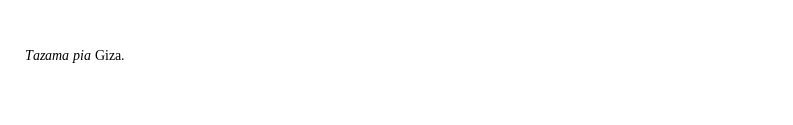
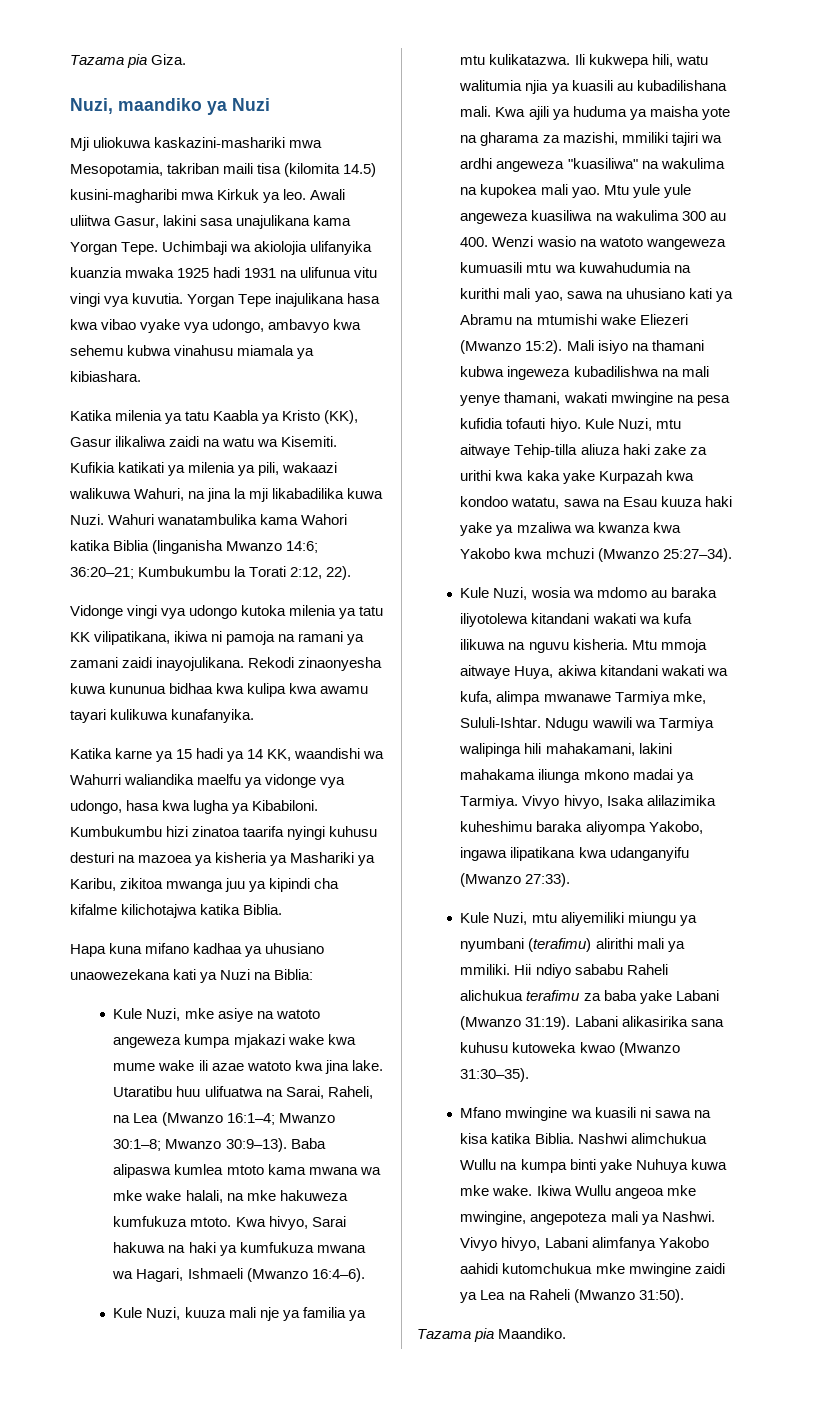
(125, 55) none -> [70,98,270,115] [70,137,323,151] [70,163,377,177] [70,189,346,203] [70,215,352,229] [70,241,373,255] [70,267,378,278] [70,293,381,307] [70,319,362,333] [70,345,315,359] [70,371,141,382] [70,410,359,424] [70,436,338,447] [70,462,338,476] [69,488,384,502] [70,514,348,525] [70,540,319,554] [70,566,352,580] [70,605,384,619] [70,631,365,645] [70,657,383,671] [70,683,369,697] [70,709,255,723] [70,748,385,762] [70,774,346,788] [70,800,319,814] [70,826,378,840] [70,852,376,866] [70,878,340,892] [70,904,283,918] [70,943,325,957] [70,969,314,983] [113,1008,320,1022] [113,1034,356,1048] [113,1060,383,1074] [113,1086,373,1099] [113,1112,335,1126] [113,1138,326,1152] [113,1164,381,1178] [113,1190,348,1203] [113,1216,346,1230] [113,1242,366,1256] [112,1268,365,1282] [113,1307,366,1321] [460,54,708,68] [459,80,727,94] [460,106,730,120] [460,132,722,146] [460,158,725,172] [460,184,691,198] [460,210,726,224] [460,236,726,250] [460,262,691,273] [460,288,733,302] [460,314,688,325] [460,340,704,354] [460,366,709,380] [460,392,730,406] [460,418,681,432] [460,444,707,458] [460,470,694,484] [460,496,732,509] [460,522,681,536] [460,548,732,562] [460,587,717,600] [460,613,692,627] [460,639,707,653] [460,665,728,679] [460,691,706,705] [460,717,714,731] [459,743,672,757] [460,769,694,783] [460,795,716,809] [460,821,703,835] [460,847,689,861] [460,873,571,887] [460,912,697,926] [460,938,685,952] [460,964,668,978] [460,990,719,1004] [460,1016,724,1030] [460,1042,680,1056] [460,1068,530,1082] [460,1107,711,1121] [460,1133,707,1144] [460,1159,727,1173] [460,1185,696,1199] [460,1211,715,1225] [460,1237,709,1251] [460,1263,725,1277] [460,1289,684,1303] [417,1328,567,1342] // Nuzi, maandiko ya Nuzi // Mji uliokuwa kaskazini-mashariki mwa Mesopotamia, takriban maili tisa (kilomita 14.5) kusini-magharibi mwa Kirkuk ya leo. Awali uliitwa Gasur, lakini sasa unajulikana kama Yorgan Tepe. Uchimbaji wa akiolojia ulifanyika kuanzia mwaka 1925 hadi 1931 na ulifunua vitu vingi vya kuvutia. Yorgan Tepe inajulikana hasa kwa vibao vyake vya udongo, ambavyo kwa sehemu kubwa vinahusu miamala ya kibiashara. // Katika milenia ya tatu Kaabla ya Kristo (KK), Gasur ilikaliwa zaidi na watu wa Kisemiti. Kufikia katikati ya milenia ya pili, wakaazi walikuwa Wahuri, na jina la mji likabadilika kuwa Nuzi. Wahuri wanatambulika kama Wahori katika Biblia (linganisha Mwanzo 14:6; 36:20–21; Kumbukumbu la Torati 2:12, 22). // Vidonge vingi vya udongo kutoka milenia ya tatu KK vilipatikana, ikiwa ni pamoja na ramani ya zamani zaidi inayojulikana. Rekodi zinaonyesha kuwa kununua bidhaa kwa kulipa kwa awamu tayari kulikuwa kunafanyika. // Katika karne ya 15 hadi ya 14 KK, waandishi wa Wahurri waliandika maelfu ya vidonge vya udongo, hasa kwa lugha ya Kibabiloni. Kumbukumbu hizi zinatoa taarifa nyingi kuhusu desturi na mazoea ya kisheria ya Mashariki ya Karibu, zikitoa mwanga juu ya kipindi cha kifalme kilichotajwa katika Biblia. // Hapa kuna mifano kadhaa ya uhusiano unaowezekana kati ya Nuzi na Biblia: // Kule Nuzi, mke asiye na watoto angeweza kumpa mjakazi wake kwa mume wake ili azae watoto kwa jina lake. Utaratibu huu ulifuatwa na Sarai, Raheli, na Lea (Mwanzo 16:1–4; Mwanzo 30:1–8; Mwanzo 30:9–13). Baba alipaswa kumlea mtoto kama mwana wa mke wake halali, na mke hakuweza kumfukuza mtoto. Kwa hivyo, Sarai hakuwa na haki ya kumfukuza mwana wa Hagari, Ishmaeli (Mwanzo 16:4–6). // Kule Nuzi, kuuza mali nje ya familia ya mtu kulikatazwa. Ili kukwepa hili, watu walitumia njia ya kuasili au kubadilishana mali. Kwa ajili ya huduma ya maisha yote na gharama za mazishi, mmiliki tajiri wa ardhi angeweza "kuasiliwa" na wakulima na kupokea mali yao. Mtu yule yule angeweza kuasiliwa na wakulima 300 au 400. Wenzi wasio na watoto wangeweza kumuasili mtu wa kuwahudumia na kurithi mali yao, sawa na uhusiano kati ya Abramu na mtumishi wake Eliezeri (Mwanzo 15:2). Mali isiyo na thamani kubwa ingeweza kubadilishwa na mali yenye thamani, wakati mwingine na pesa kufidia tofauti hiyo. Kule Nuzi, mtu aitwaye Tehip-tilla aliuza haki zake za urithi kwa kaka yake Kurpazah kwa kondoo watatu, sawa na Esau kuuza haki yake ya mzaliwa wa kwanza kwa Yakobo kwa mchuzi (Mwanzo 25:27–34). // Kule Nuzi, wosia wa mdomo au baraka iliyotolewa kitandani wakati wa kufa ilikuwa na nguvu kisheria. Mtu mmoja aitwaye Huya, akiwa kitandani wakati wa kufa, alimpa mwanawe Tarmiya mke, Sululi-Ishtar. Ndugu wawili wa Tarmiya walipinga hili mahakamani, lakini mahakama iliunga mkono madai ya Tarmiya. Vivyo hivyo, Isaka alilazimika kuheshimu baraka aliyompa Yakobo, ingawa ilipatikana kwa udanganyifu (Mwanzo 27:33). // Kule Nuzi, mtu aliyemiliki miungu ya nyumbani (terafimu) alirithi mali ya mmiliki. Hii ndiyo sababu Raheli alichukua terafimu za baba yake Labani (Mwanzo 31:19). Labani alikasirika sana kuhusu kutoweka kwao (Mwanzo 31:30–35). // Mfano mwingine wa kuasili ni sawa na kisa katika Biblia. Nashwi alimchukua Wullu na kumpa binti yake Nuhuya kuwa mke wake. Ikiwa Wullu angeoa mke mwingine, angepoteza mali ya Nashwi. Vivyo hivyo, Labani alimfanya Yakobo aahidi kutomchukua mke mwingine zaidi ya Lea na Raheli (Mwanzo 31:50). // Tazama pia Maandiko.

